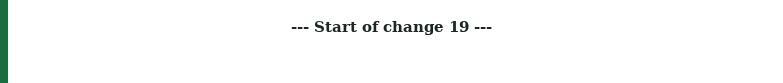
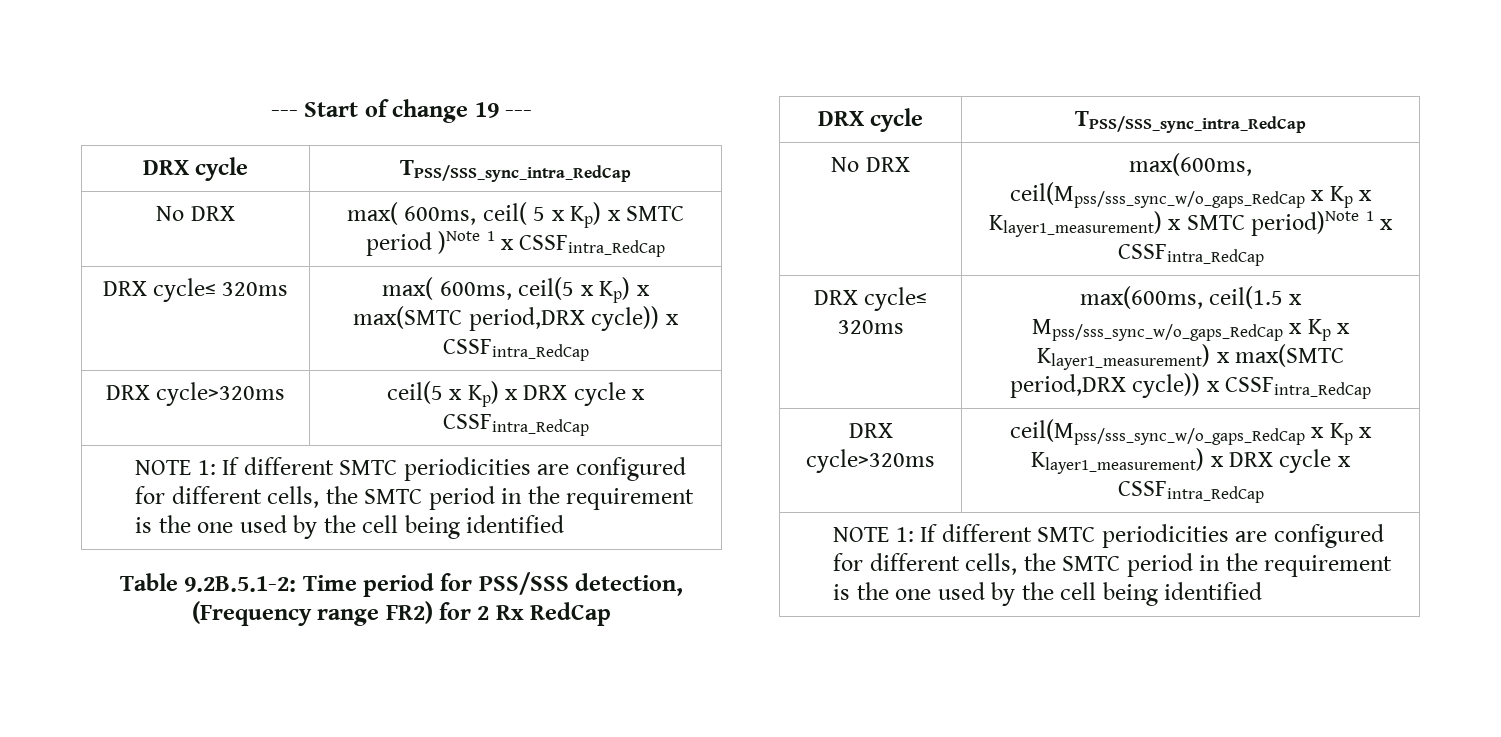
(492, 29) none -> [142,157,249,181] [400,160,631,182] [156,206,235,221] [346,202,685,228] [365,231,666,257] [102,278,289,302] [382,277,650,303] [353,306,679,331] [442,339,589,361] [105,382,286,406] [386,381,646,407] [442,414,589,436] [135,457,686,481] [135,486,695,510] [135,515,565,539] [119,572,684,597] [191,601,612,626] [817,108,924,132] [1075,111,1306,133] [831,157,910,172] [1129,153,1252,176] [1009,182,1373,208] [988,211,1394,237] [1117,244,1264,266] [813,287,928,311] [837,320,904,334] [1079,286,1303,309] [1031,319,1351,341] [1037,344,1344,370] [1009,373,1372,399] [848,423,893,438] [806,449,935,473] [1009,419,1373,445] [1031,448,1351,474] [1117,481,1264,503] [833,524,1384,548] [833,553,1393,577] [833,582,1263,606] // DRX cycle | TPSS/SSS_sync_intra_RedCap // No DRX | max( 600ms, ceil( 5 x Kp) x SMTC period )Note 1 x CSSFintra_RedCap // DRX cycle≤ 320ms | max( 600ms, ceil(5 x Kp) x max(SMTC period,DRX cycle)) x CSSFintra_RedCap // DRX cycle>320ms | ceil(5 x Kp) x DRX cycle x CSSFintra_RedCap // NOTE 1: If different SMTC periodicities are configured for different cells, the SMTC period in the requirement is the one used by the cell being identified // Table 9.2B.5.1-2: Time period for PSS/SSS detection, (Frequency range FR2) for 2 Rx RedCap // DRX cycle | TPSS/SSS_sync_intra_RedCap // No DRX | max(600ms, ceil(Mpss/sss_sync_w/o_gaps_RedCap x Kp x Klayer1_measurement) x SMTC period)Note 1 x CSSFintra_RedCap // DRX cycle≤ 320ms | max(600ms, ceil(1.5 x Mpss/sss_sync_w/o_gaps_RedCap x Kp x Klayer1_measurement) x max(SMTC period,DRX cycle)) x CSSFintra_RedCap // DRX cycle>320ms | ceil(Mpss/sss_sync_w/o_gaps_RedCap x Kp x Klayer1_measurement) x DRX cycle x CSSFintra_RedCap // NOTE 1: If different SMTC periodicities are configured for different cells, the SMTC period in the requirement is the one used by the cell being identified

